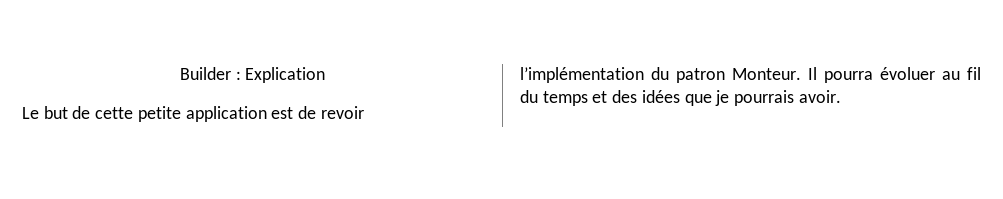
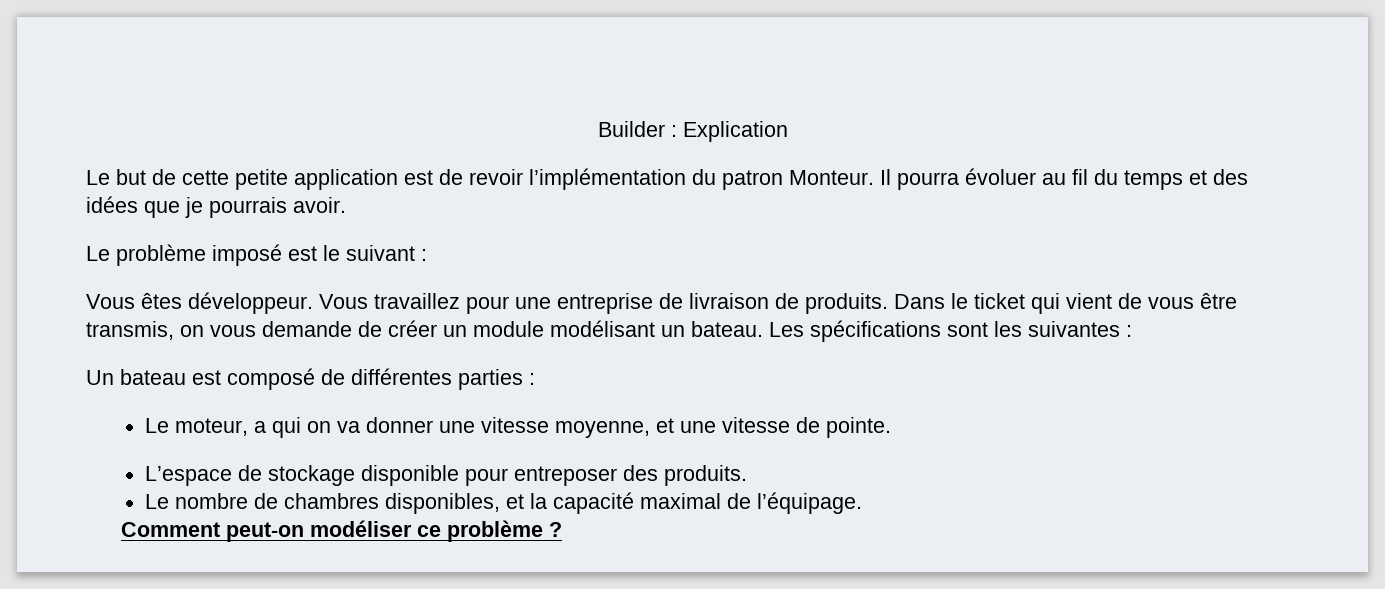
(841, 96) none -> [86,244,427,266] [86,292,1237,314] [86,320,1132,342] [86,368,535,390] [145,417,892,438] [145,465,748,486] [145,492,863,514] [121,520,563,542] // Le problème imposé est le suivant : // Vous êtes développeur. Vous travaillez pour une entreprise de livraison de produits. Dans le ticket qui vient de vous être transmis, on vous demande de créer un module modélisant un bateau. Les spécifications sont les suivantes : // Un bateau est composé de différentes parties : // Le moteur, a qui on va donner une vitesse moyenne, et une vitesse de pointe. // L’espace de stockage disponible pour entreposer des produits. // Le nombre de chambres disponibles, et la capacité maximal de l’équipage. // Comment peut-on modéliser ce problème ?

